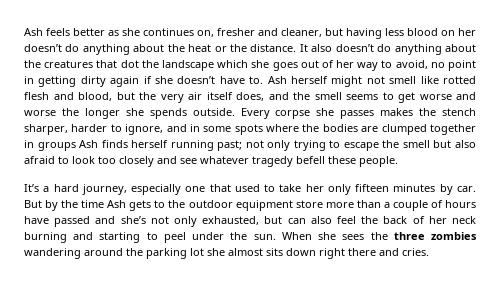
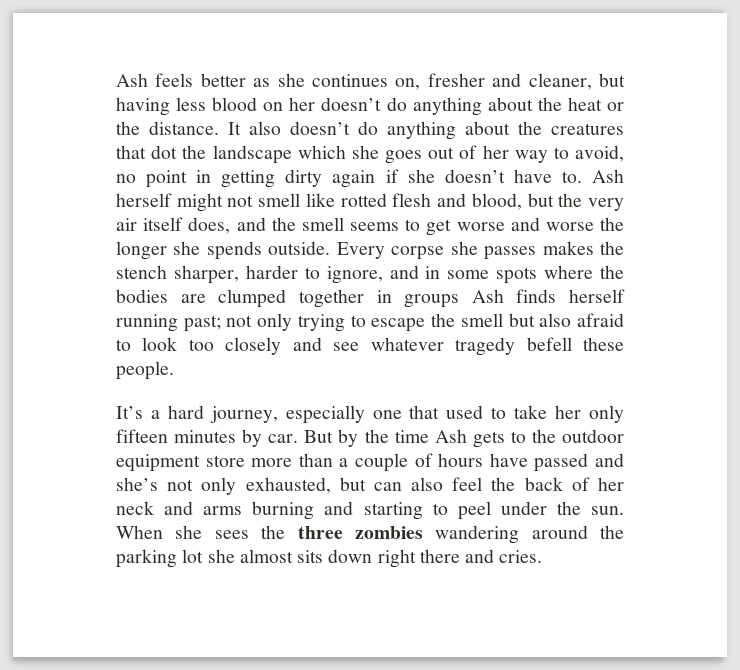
(476, 220) none -> [164,501,243,515] and arms

